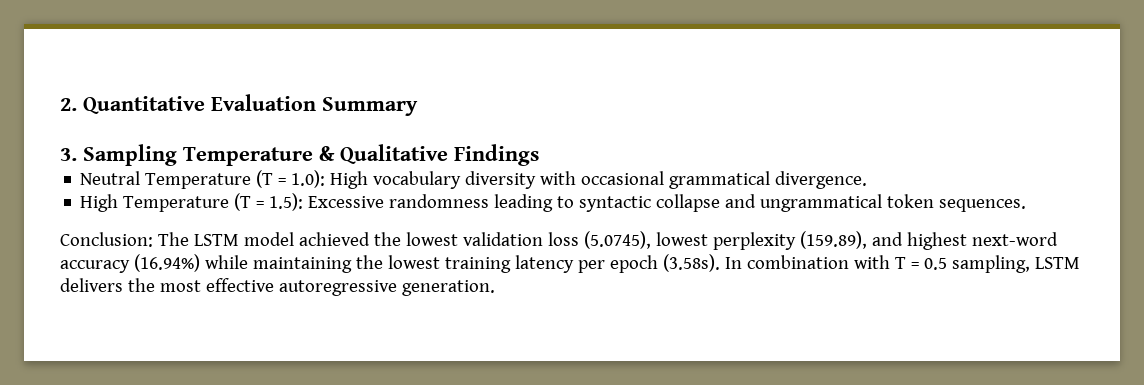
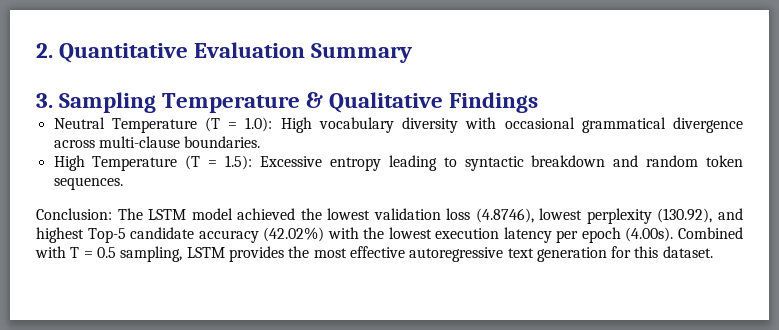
[775,171,868,189] divergence. -> [673,117,744,133] [53,136,261,148] divergence across multi-clause boundaries.
[389,194,490,208] randomness -> [329,157,381,171] entropy
[656,194,883,212] collapse and ungrammatical -> [531,155,699,167] breakdown and random
[583,231,651,249] (5.0745), -> [475,208,534,223] (4.8746),
[799,231,867,249] (159.89), -> [657,208,713,223] (130.92),
[971,232,1058,246] [60,254,511,273] next-word accuracy (16.94%) while maintaining the lowest training -> [87,227,500,243] Top-5 candidate accuracy (42.02%) with the lowest execution
[662,254,849,272] (3.58s). In combination -> [625,227,744,242] (4.00s). Combined
[60,278,123,292] delivers -> [228,246,284,262] provides
[401,280,495,296] generation. -> [507,246,713,262] text generation for this dataset.

